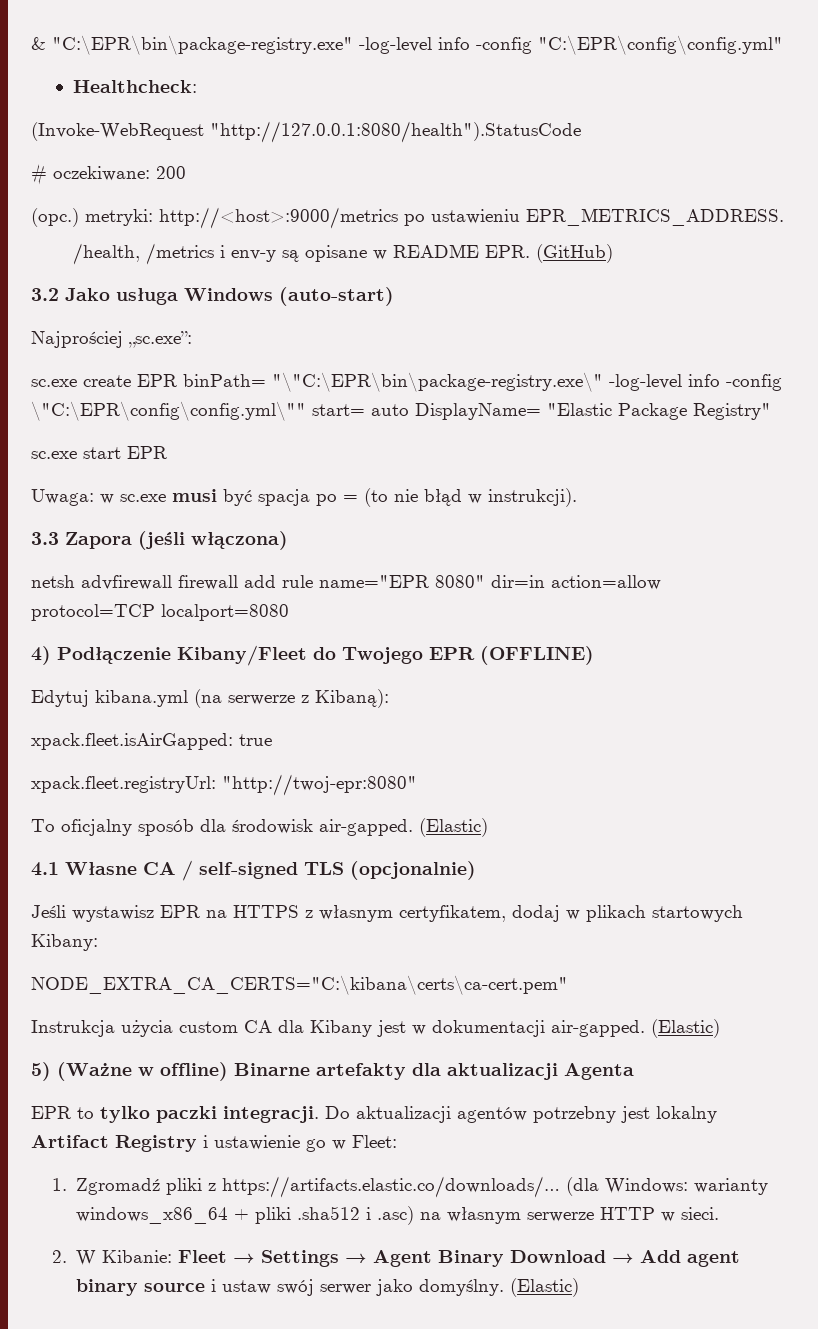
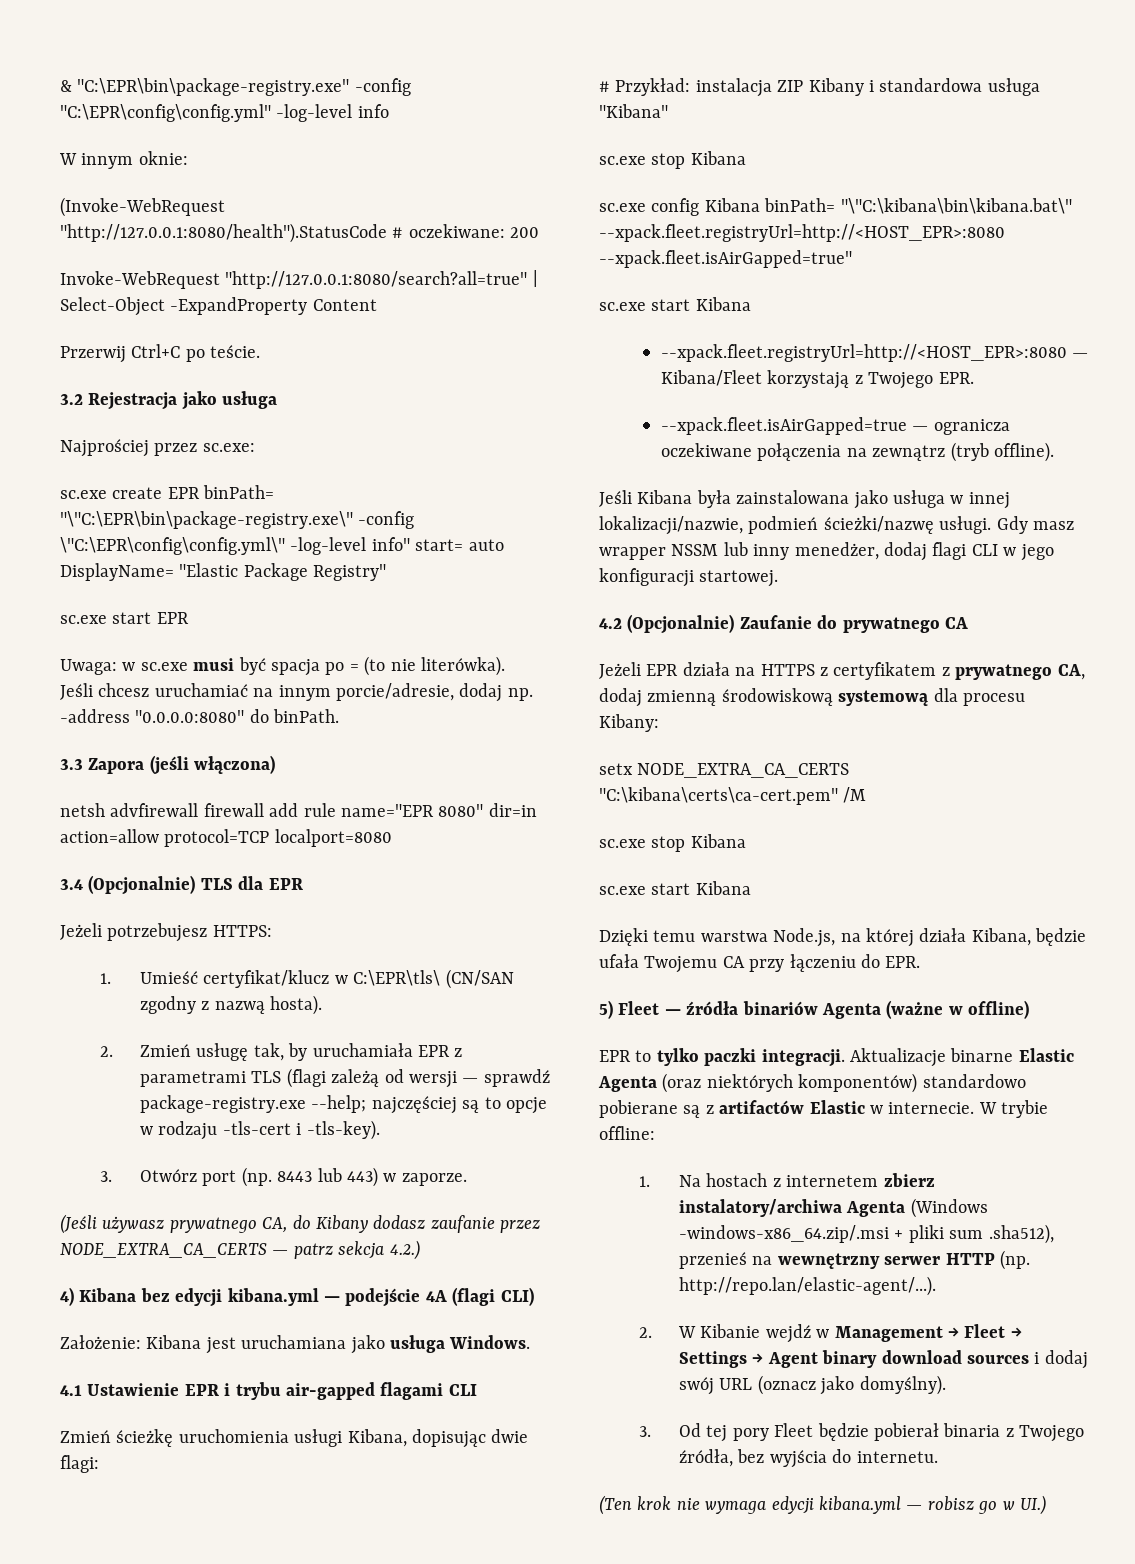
[359,35,783,55] [72,80,197,93] -log-level info -config "C:\EPR\config\config.yml" // Healthcheck: -> [354,78,411,96] [60,104,389,122] [59,151,188,169] -config "C:\EPR\config\config.yml" -log-level info // W innym oknie:
(581, 132) // -> (387, 233) none
[31,207,784,229] [72,243,613,265] (opc.) metryki: http://<host>:9000/metrics po ustawieniu EPR_METRICS_ADDRESS. // /health, /metrics i env-y są opisane w README EPR. (GitHub) -> [60,270,538,289] [60,297,377,316] [60,344,261,363] Invoke-WebRequest "http://127.0.0.1:8080/search?all=true" | Select-Object -ExpandProperty Content // Przerwij Ctrl+C po teście.
[65,287,394,306] Jako usługa Windows (auto-start) -> [88,391,278,410] Rejestracja jako usługa
[129,331,192,348] „sc.exe”: -> [154,443,255,456] przez sc.exe:
[609,374,782,391] [31,401,306,421] -log-level info -config \"C:\EPR\config\config.yml\"" -> [358,511,415,529] [60,537,410,555] -config \"C:\EPR\config\config.yml\" -log-level info"
[424,488,577,507] błąd w instrukcji). -> [420,656,505,676] [60,683,533,702] [60,709,340,723] literówka). // Jeśli chcesz uruchamiać na innym porcie/adresie, dodaj np. -address "0.0.0.0:8080" do binPath.
[31,645,594,666] [31,689,389,708] [31,733,272,750] [31,774,417,796] [31,818,488,837] [31,860,476,881] [31,905,743,922] [31,934,98,951] [31,975,568,995] [31,1019,720,1038] [31,1062,634,1081] 4) Podłączenie Kibany/Fleet do Twojego EPR (OFFLINE) // Edytuj kibana.yml (na serwerze z Kibaną): // xpack.fleet.isAirGapped: true // xpack.fleet.registryUrl: "http://twoj-epr:8080" // To oficjalny sposób dla środowisk air-gapped. (Elastic) // 4.1 Własne CA / self-signed TLS (opcjonalnie) // Jeśli wystawisz EPR na HTTPS z własnym certyfikatem, dodaj w plikach startowych Kibany: // NODE_EXTRA_CA_CERTS="C:\kibana\certs\ca-cert.pem" // Instrukcja użycia custom CA dla Kibany jest w dokumentacji air-gapped. (Elastic) // 5) (Ważne w offline) Binarne artefakty dla aktualizacji Agenta -> [60,875,303,895] [60,923,272,942] [99,969,514,989] [139,995,323,1015] [99,1043,463,1061] [139,1068,550,1088] [139,1095,547,1114] [139,1120,380,1140] [99,1167,467,1187] [60,1214,541,1234] [60,1240,420,1260] [60,1287,534,1307] [60,1335,531,1354] [60,1382,477,1400] [60,1429,529,1448] [60,1455,99,1473] [599,78,1040,97] [599,104,668,118] [599,151,746,169] [599,198,1072,216] [599,224,1005,242] [599,250,852,268] [599,297,751,311] [660,344,1089,362] [660,370,974,389] [660,417,1010,435] [660,442,1054,462] [599,490,1010,509] [599,516,1074,535] [599,542,1054,561] [599,568,779,587] [599,614,968,634] [599,662,1085,680] [599,688,1025,707] [599,714,659,732] [599,763,850,778] [599,787,867,805] [599,834,746,852] [599,881,751,895] [599,928,1087,947] [599,954,921,973] [599,1000,1030,1019] 3.4 (Opcjonalnie) TLS dla EPR // Jeżeli potrzebujesz HTTPS: // 1. Umieść certyfikat/klucz w C:\EPR\tls\ (CN/SAN zgodny z nazwą hosta). // 2. Zmień usługę tak, by uruchamiała EPR z parametrami TLS (flagi zależą od wersji — sprawdź package-registry.exe --help; najczęściej są to opcje w rodzaju -tls-cert i -tls-key). // 3. Otwórz port (np. 8443 lub 443) w zaporze. // (Jeśli używasz prywatnego CA, do Kibany dodasz zaufanie przez NODE_EXTRA_CA_CERTS — patrz sekcja 4.2.) // 4) Kibana bez edycji kibana.yml — podejście 4A (flagi CLI) // Założenie: Kibana jest uruchamiana jako usługa Windows. // 4.1 Ustawienie EPR i trybu air-gapped flagami CLI // Zmień ścieżkę uruchomienia usługi Kibana, dopisując dwie flagi: // # Przykład: instalacja ZIP Kibany i standardowa usługa "Kibana" // sc.exe stop Kibana // sc.exe config Kibana binPath= "\"C:\kibana\bin\kibana.bat\" --xpack.fleet.registryUrl=http://<HOST_EPR>:8080 --xpack.fleet.isAirGapped=true" // sc.exe start Kibana // --xpack.fleet.registryUrl=http://<HOST_EPR>:8080 — Kibana/Fleet korzystają z Twojego EPR. // --xpack.fleet.isAirGapped=true — ogranicza oczekiwane połączenia na zewnątrz (tryb offline). // Jeśli Kibana była zainstalowana jako usługa w innej lokalizacji/nazwie, podmień ścieżki/nazwę usługi. Gdy masz wrapper NSSM lub inny menedżer, dodaj flagi CLI w jego konfiguracji startowej. // 4.2 (Opcjonalnie) Zaufanie do prywatnego CA // Jeżeli EPR działa na HTTPS z certyfikatem z prywatnego CA, dodaj zmienną środowiskową systemową dla procesu Kibany: // setx NODE_EXTRA_CA_CERTS "C:\kibana\certs\ca-cert.pem" /M // sc.exe stop Kibana // sc.exe start Kibana // Dzięki temu warstwa Node.js, na której działa Kibana, będzie ufała Twojemu CA przy łączeniu do EPR. // 5) Fleet — źródła binariów Agenta (ważne w offline)
[325,1106,717,1123] [31,1135,397,1152] [51,1176,769,1198] [76,1206,720,1225] [51,1250,173,1266] Do aktualizacji agentów potrzebny jest lokalny Artifact Registry i ustawienie go w Fleet: // 1. Zgromadź pliki z https://artifacts.elastic.co/downloads/… (dla Windows: warianty windows_x86_64 + pliki .sha512 i .asc) na własnym serwerze HTTP w sieci. // 2. W Kibanie: -> [850,1048,1074,1067] [598,1073,1026,1093] [599,1100,1049,1118] [599,1126,655,1140] [638,1173,935,1187] [678,1198,988,1218] [678,1224,1054,1244] [678,1250,1030,1270] [678,1276,936,1296] [638,1324,959,1343] Aktualizacje binarne Elastic Agenta (oraz niektórych komponentów) standardowo pobierane są z artifactów Elastic w internecie. W trybie offline: // 1. Na hostach z internetem zbierz instalatory/archiwa Agenta (Windows -windows-x86_64.zip/.msi + pliki sum .sha512), przenieś na wewnętrzny serwer HTTP (np. http://repo.lan/elastic-agent/...). // 2. W Kibanie wejdź w Management →
[438,1250,741,1267] [76,1278,580,1297] Binary Download → Add agent binary source i ustaw swój serwer jako domyślny. (Elastic) -> [822,1350,1088,1369] [678,1375,946,1395] [638,1423,1085,1442] [678,1449,938,1468] [599,1495,1046,1515] binary download sources i dodaj swój URL (oznacz jako domyślny). // 3. Od tej pory Fleet będzie pobierał binaria z Twojego źródła, bez wyjścia do internetu. // (Ten krok nie wymaga edycji kibana.yml — robisz go w UI.)

